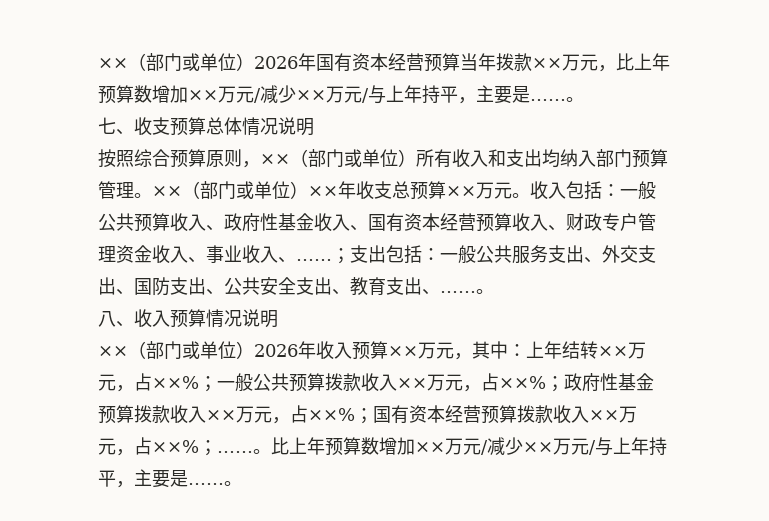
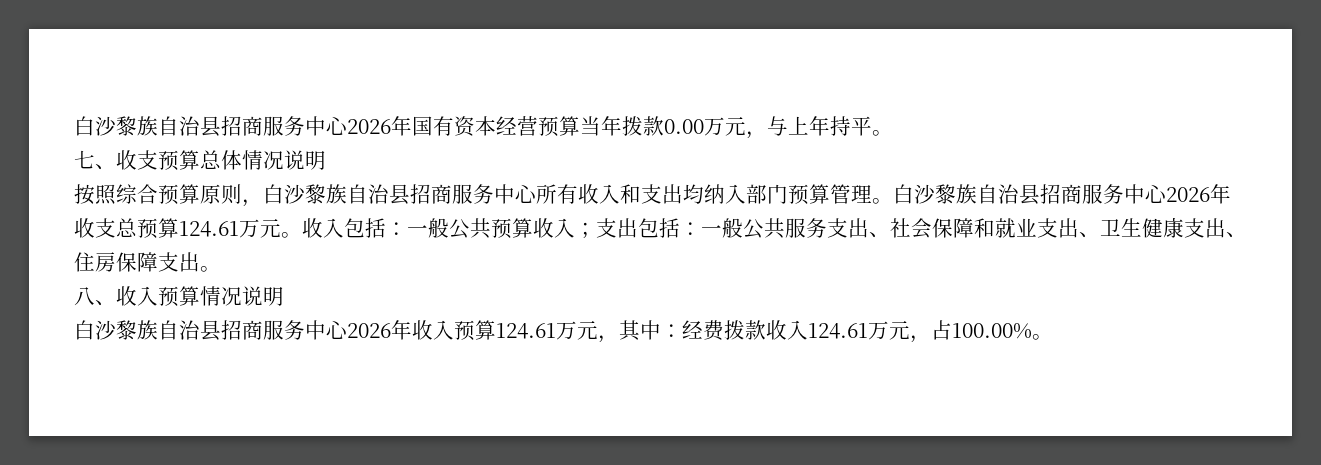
[98,53,254,71] ××（部门或单位） -> [74,116,348,137] 白沙黎族自治县招商服务中心
[532,53,670,72] [98,85,566,104] ××万元，比上年预算数增加××万元/减少××万元/与上年持平，主要是…… -> [664,116,872,139] 0.00万元，与上年持平
[260,149,416,167] ××（部门或单位） -> [263,184,537,205] 白沙黎族自治县招商服务中心
[152,181,338,199] ××（部门或单位）×× -> [893,184,1210,205] 白沙黎族自治县招商服务中心2026
[446,186,476,197] ×× -> [179,221,239,237] 124.61
[206,213,656,232] [98,245,332,264] 、政府性基金收入、国有资本经营预算收入、财政专户管理资金收入、事业收入、…… -> (575, 228) none
[602,245,656,263] [98,277,476,296] 外交支出、国防支出、公共安全支出、教育支出、…… -> [890,218,1247,239] [74,252,200,272] 社会保障和就业支出、卫生健康支出、住房保障支出
[98,341,254,359] ××（部门或单位） -> [74,320,348,341] 白沙黎族自治县招商服务中心
[388,346,418,357] ×× -> [496,323,556,339] 124.61
[526,341,646,359] [98,373,654,392] [98,405,637,424] [98,437,667,456] [98,469,224,488] 上年结转××万元，占××%；一般公共预算拨款收入××万元，占××%；政府性基金预算拨款收入××万元，占××%；国有资本经营预算拨款收入××万元，占××%；……。比上年预算数增加××万元/减少××万元/与上年持平，主要是…… -> [682,320,1032,343] 经费拨款收入124.61万元，占100.00%

